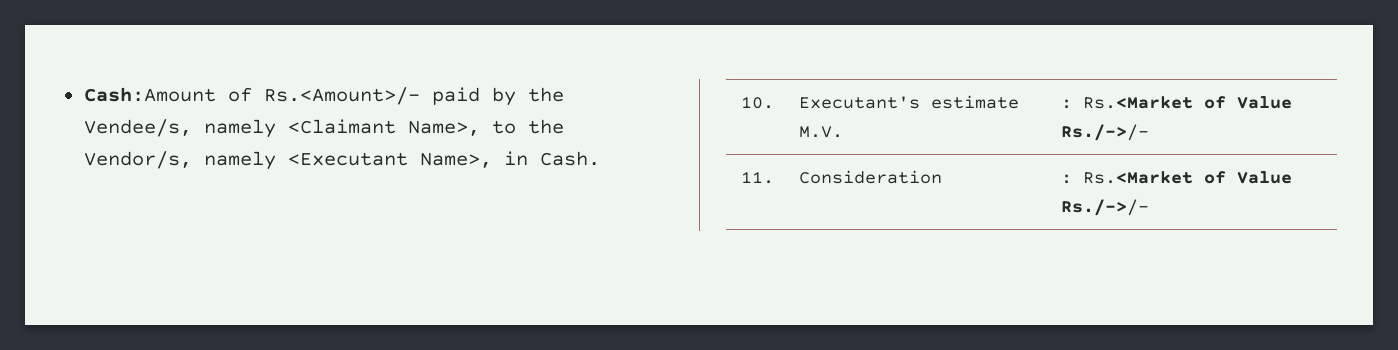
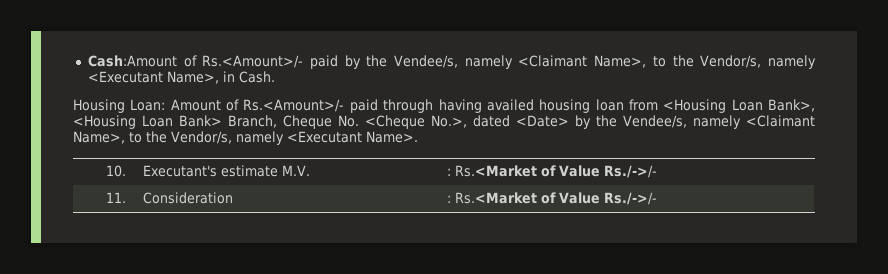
(600, 158) none -> [73,99,815,113] [73,115,815,129] [73,131,418,145] // Housing Loan: Amount of Rs.<Amount>/- paid through having availed housing loan from <Housing Loan Bank>, <Housing Loan Bank> Branch, Cheque No. <Cheque No.>, dated <Date> by the Vendee/s, namely <Claimant Name>, to the Vendor/s, namely <Executant Name>.

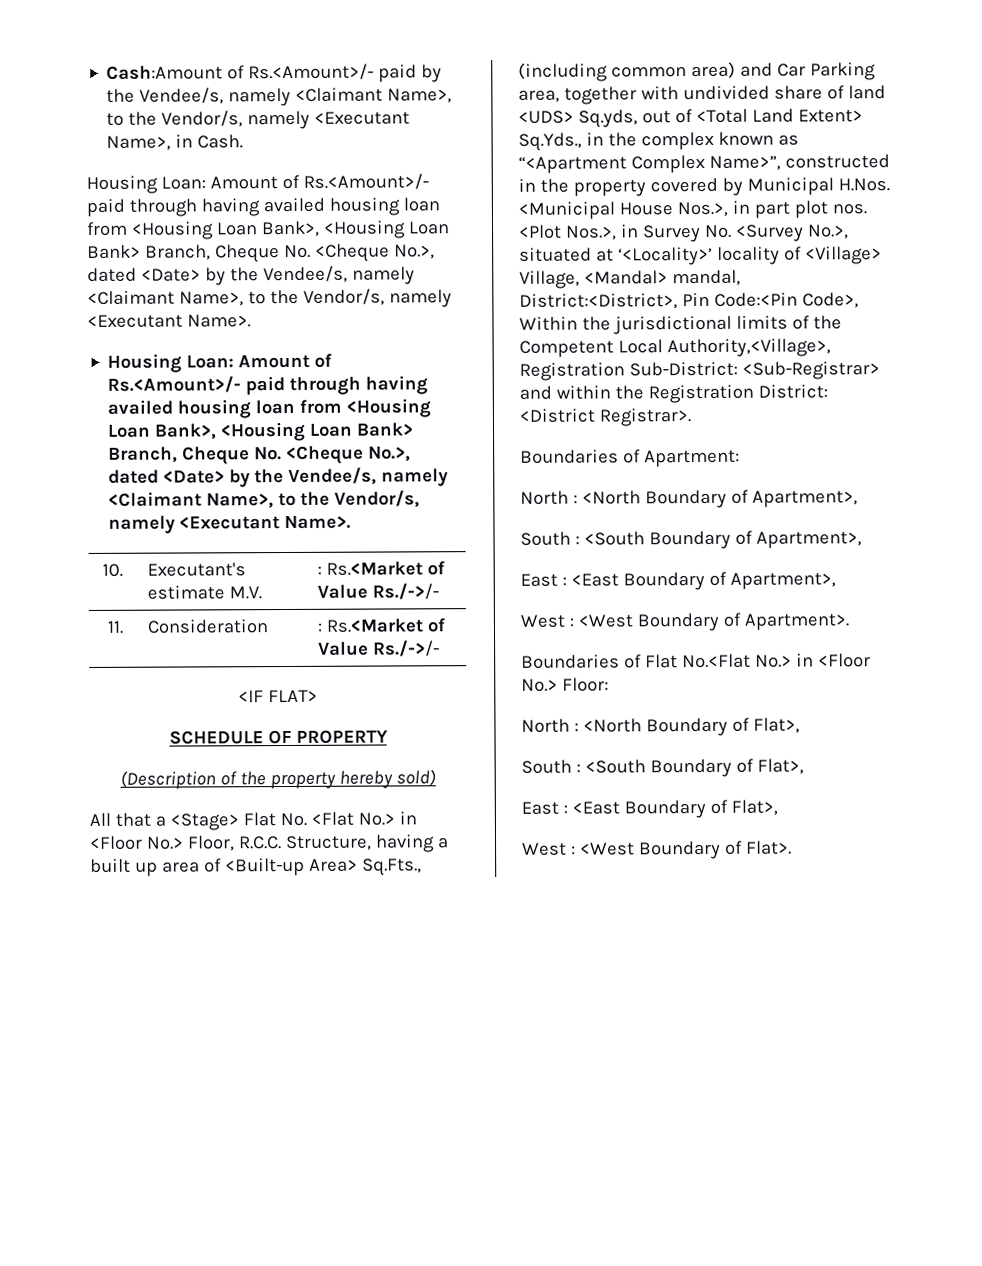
(418, 137) none -> [107,353,333,373] [107,375,429,396] [107,398,432,419] [107,421,415,442] [108,445,412,465] [108,467,450,488] [108,490,421,509] [108,515,352,534] // Housing Loan: Amount of Rs.<Amount>/- paid through having availed housing loan from <Housing Loan Bank>, <Housing Loan Bank> Branch, Cheque No. <Cheque No.>, dated <Date> by the Vendee/s, namely <Claimant Name>, to the Vendor/s, namely <Executant Name>.
(657, 198) none -> [238,689,318,703] [168,729,388,745] [120,769,436,790] [89,811,417,831] [89,834,449,853] [90,857,422,877] [518,61,876,82] [518,85,886,105] [518,108,863,128] [518,131,799,151] [518,154,890,174] [518,177,890,197] [518,200,867,220] [519,224,849,243] [519,246,882,266] [519,269,741,289] [519,292,859,310] [519,315,842,335] [519,338,831,358] [519,361,880,381] [519,384,828,404] [519,408,691,427] [520,449,740,468] [520,489,858,509] [520,530,862,550] [520,571,836,591] [520,612,849,632] [521,653,871,669] [521,677,609,692] [521,717,800,737] [521,758,804,778] [521,799,778,819] [522,840,792,860] // <IF FLAT> // SCHEDULE OF PROPERTY // (Description of the property hereby sold) // All that a <Stage> Flat No. <Flat No.> in <Floor No.> Floor, R.C.C. Structure, having a built up area of <Built-up Area> Sq.Fts., (including common area) and Car Parking area, together with undivided share of land <UDS> Sq.yds, out of <Total Land Extent> Sq.Yds., in the complex known as “<Apartment Complex Name>”, constructed in the property covered by Municipal H.Nos. <Municipal House Nos.>, in part plot nos. <Plot Nos.>, in Survey No. <Survey No.>, situated at ‘<Locality>’ locality of <Village> Village, <Mandal> mandal, District:<District>, Pin Code:<Pin Code>, Within the jurisdictional limits of the Competent Local Authority,<Village>, Registration Sub-District: <Sub-Registrar> and within the Registration District: <District Registrar>. // Boundaries of Apartment: // North : <North Boundary of Apartment>, // South : <South Boundary of Apartment>, // East : <East Boundary of Apartment>, // West : <West Boundary of Apartment>. // Boundaries of Flat No.<Flat No.> in <Floor No.> Floor: // North : <North Boundary of Flat>, // South : <South Boundary of Flat>, // East : <East Boundary of Flat>, // West : <West Boundary of Flat>.

